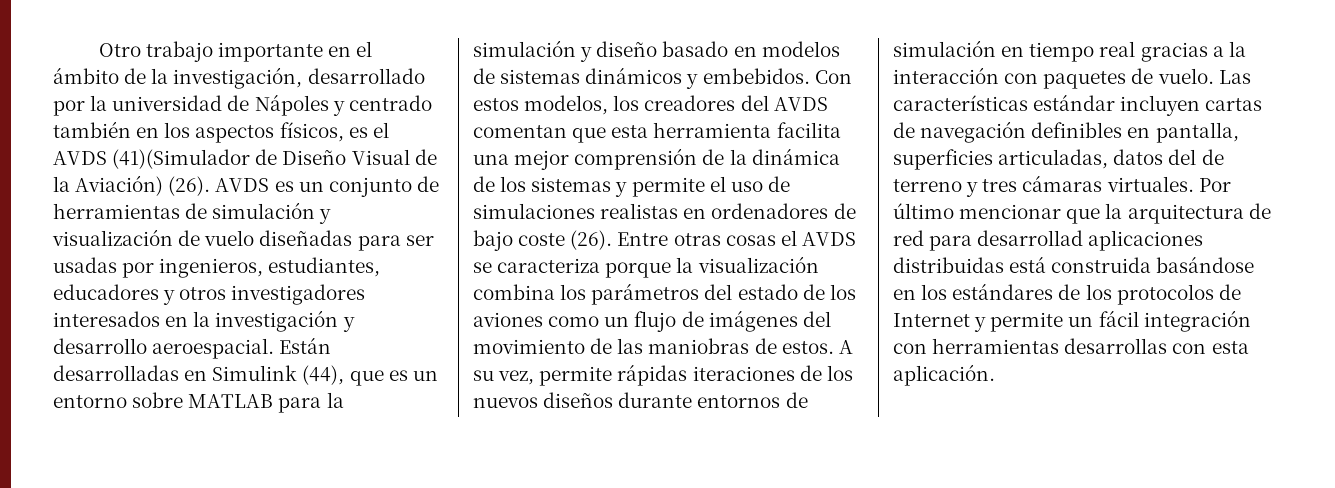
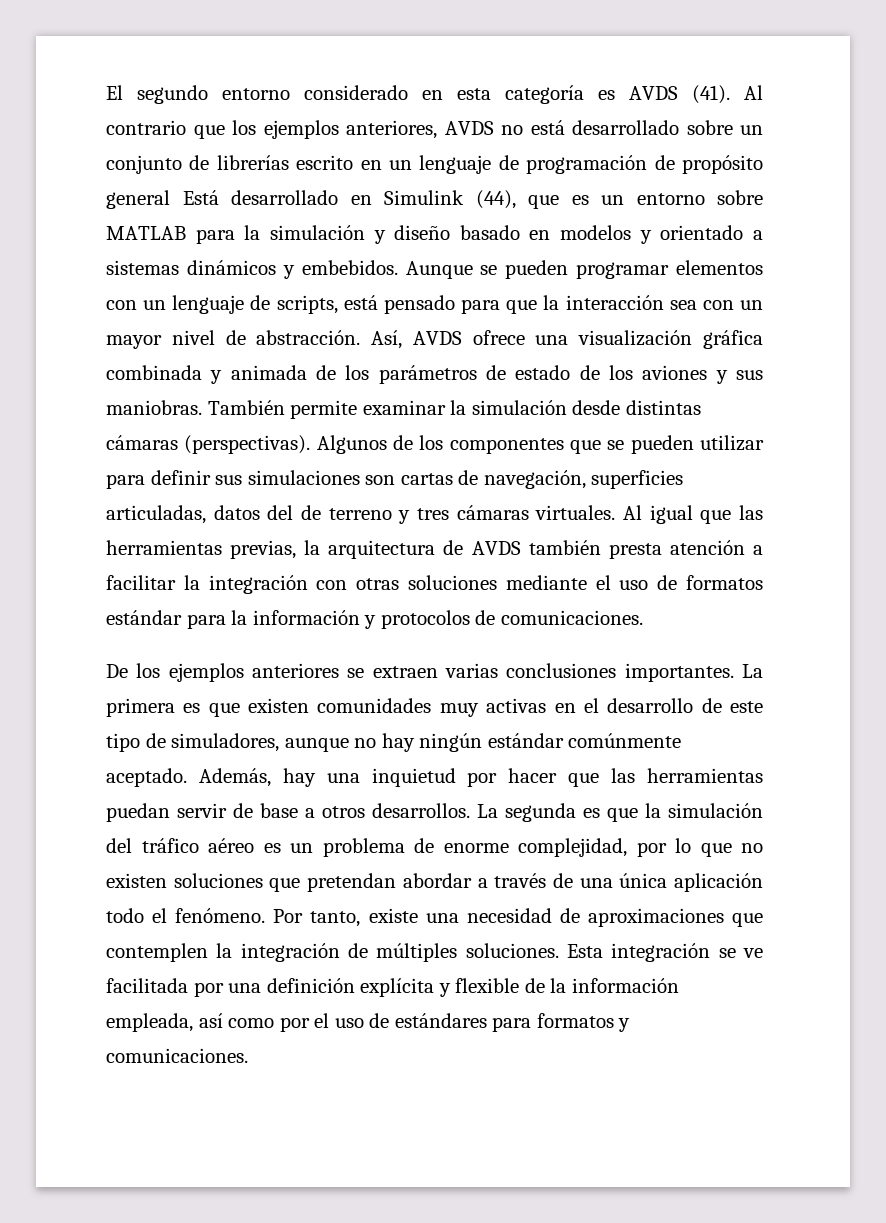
[98,41,373,62] [53,67,425,89] [53,94,432,116] [53,121,389,143] [53,149,437,169] [53,175,439,197] [53,202,332,224] [52,229,434,251] [53,257,381,278] [53,284,366,305] [53,310,355,332] [53,337,332,359] [53,365,179,381] Otro trabajo importante en el ámbito de la investigación, desarrollado por la universidad de Nápoles y centrado también en los aspectos físicos, es el AVDS (41)(Simulador de Diseño Visual de la Aviación) (26). AVDS es un conjunto de herramientas de simulación y visualización de vuelo diseñadas para ser usadas por ingenieros, estudiantes, educadores y otros investigadores interesados en la investigación y desarrollo aeroespacial. Están desarrolladas -> [106,85,763,104] [106,120,763,139] [106,155,763,174] [106,190,338,209] El segundo entorno considerado en esta categoría es AVDS (41). Al contrario que los ejemplos anteriores, AVDS no está desarrollado sobre un conjunto de librerías escrito en un lenguaje de programación de propósito general Está desarrollado
[473,68,495,84] de -> [639,225,763,244] y orientado a
[814,70,852,84] [473,95,828,115] [473,122,841,143] [473,148,840,170] [473,176,790,197] [473,203,856,219] [473,230,856,251] [473,256,819,278] [473,283,856,305] [473,310,831,332] [473,338,853,354] [473,364,853,386] [473,392,808,408] [893,40,1246,62] [893,67,1251,89] [893,94,1263,116] [893,121,1239,143] Con estos modelos, los creadores del AVDS comentan que esta herramienta facilita una mejor comprensión de la dinámica de los sistemas y permite el uso de simulaciones realistas en ordenadores de bajo coste (26). Entre otras cosas el AVDS se caracteriza porque la visualización combina los parámetros del estado de los aviones como un flujo de imágenes del movimiento de las maniobras de estos. A su vez, permite rápidas iteraciones de los nuevos diseños durante entornos de simulación en tiempo real gracias a la interacción con paquetes de vuelo. Las características estándar incluyen cartas de navegación definibles en pantalla, -> [405,260,763,279] [106,295,763,314] [106,330,763,349] [106,365,764,384] [106,400,701,419] [106,435,764,454] [106,470,586,489] Aunque se pueden programar elementos con un lenguaje de scripts, está pensado para que la interacción sea con un mayor nivel de abstracción. Así, AVDS ofrece una visualización gráfica combinada y animada de los parámetros de estado de los aviones y sus maniobras. También permite examinar la simulación desde distintas cámaras (perspectivas). Algunos de los componentes que se pueden utilizar para definir sus simulaciones son cartas de navegación,
[1198,178,1231,192] [893,203,1271,224] [893,230,1204,251] [893,256,1255,273] [893,283,1241,305] [893,310,1251,332] [893,338,1249,354] [893,364,995,386] Por último mencionar que la arquitectura de red para desarrollad aplicaciones distribuidas está construida basándose en los estándares de los protocolos de Internet y permite un fácil integración con herramientas desarrollas con esta aplicación. -> [623,505,763,524] [106,540,764,559] [106,575,763,594] [106,610,643,629] [106,663,763,682] [106,698,764,717] [106,733,682,752] [106,768,764,787] [106,803,763,822] [106,838,763,857] [106,873,763,892] [106,908,764,927] [106,943,763,962] [106,978,679,997] [106,1013,631,1032] [106,1048,248,1063] Al igual que las herramientas previas, la arquitectura de AVDS también presta atención a facilitar la integración con otras soluciones mediante el uso de formatos estándar para la información y protocolos de comunicaciones. // De los ejemplos anteriores se extraen varias conclusiones importantes. La primera es que existen comunidades muy activas en el desarrollo de este tipo de simuladores, aunque no hay ningún estándar comúnmente aceptado. Además, hay una inquietud por hacer que las herramientas puedan servir de base a otros desarrollos. La segunda es que la simulación del tráfico aéreo es un problema de enorme complejidad, por lo que no existen soluciones que pretendan abordar a través de una única aplicación todo el fenómeno. Por tanto, existe una necesidad de aproximaciones que contemplen la integración de múltiples soluciones. Esta integración se ve facilitada por una definición explícita y flexible de la información empleada, así como por el uso de estándares para formatos y comunicaciones.

